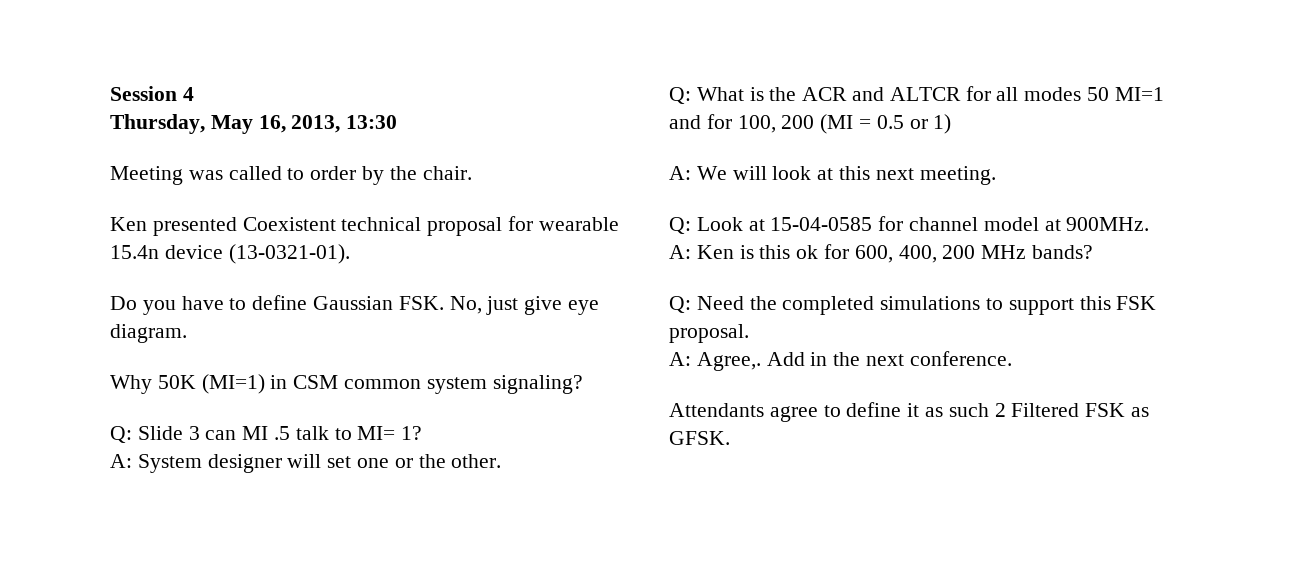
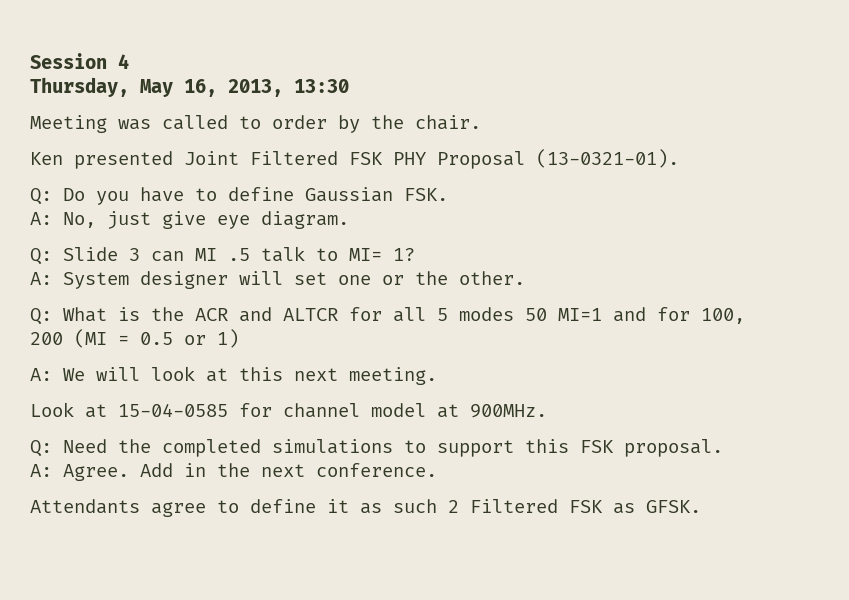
[242,216,619,236] [110,245,223,259] Coexistent technical proposal for wearable 15.4n device -> [184,151,525,169] Joint Filtered FSK PHY Proposal
(350, 254) none -> [30,188,52,205] Q:
(444, 303) none -> [30,212,52,225] // A:
[110,374,583,394] // Why 50K (MI=1) in CSM common system signaling? -> (349, 220) none
(1019, 94) none -> [437,308,448,321] 5
[669,217,691,234] Q: -> (437, 376) none
[669,244,1094,263] // A: Ken is this ok for 600, 400, 200 MHz bands? -> (547, 411) none
[696,352,761,371] Agree,. -> [63,464,129,481] Agree.

